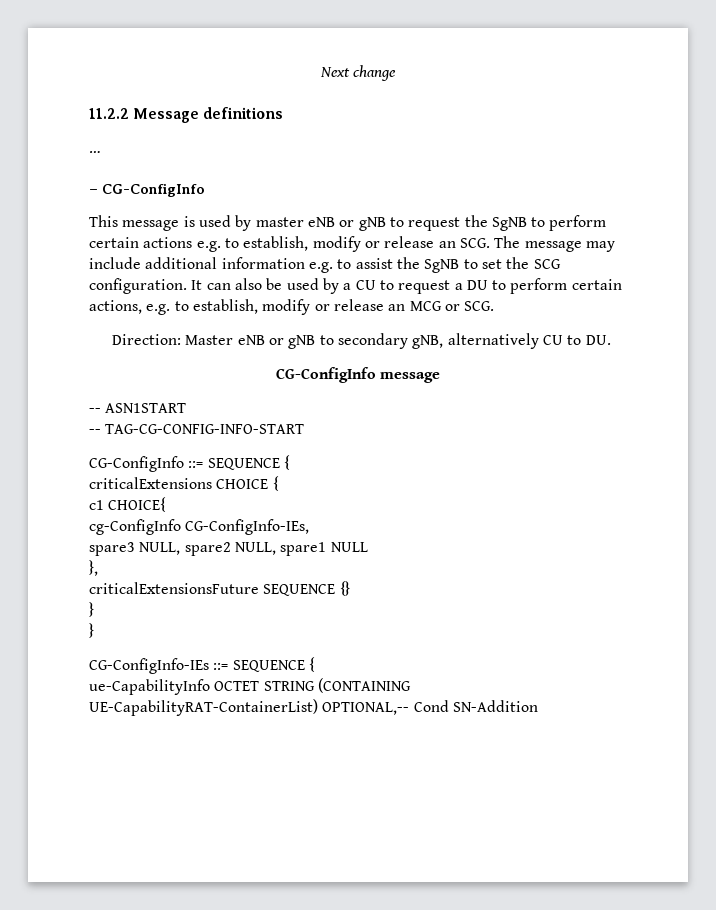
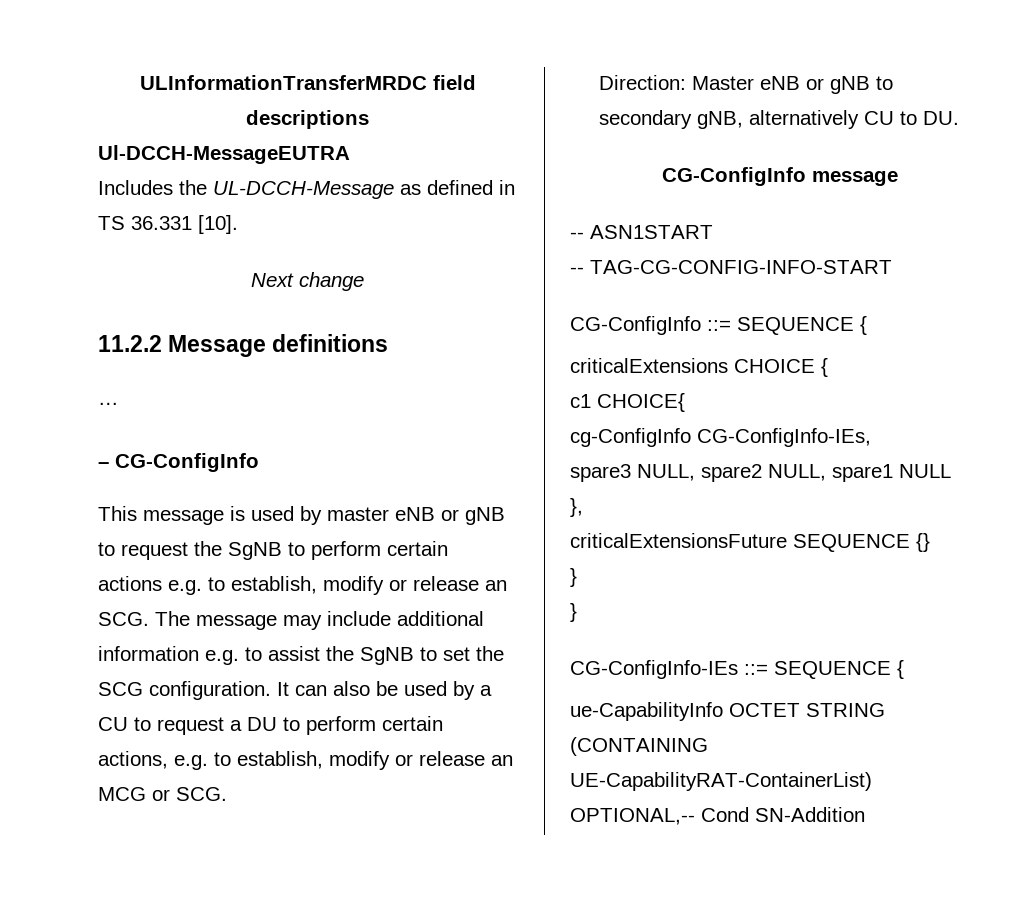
(319, 72) none -> [139,75,476,90] [246,110,369,129] [98,145,350,164] [98,180,515,199] [98,215,238,234] ULInformationTransferMRDC field descriptions // Ul-DCCH-MessageEUTRA // Includes the UL-DCCH-Message as defined in TS 36.331 [10]. //

